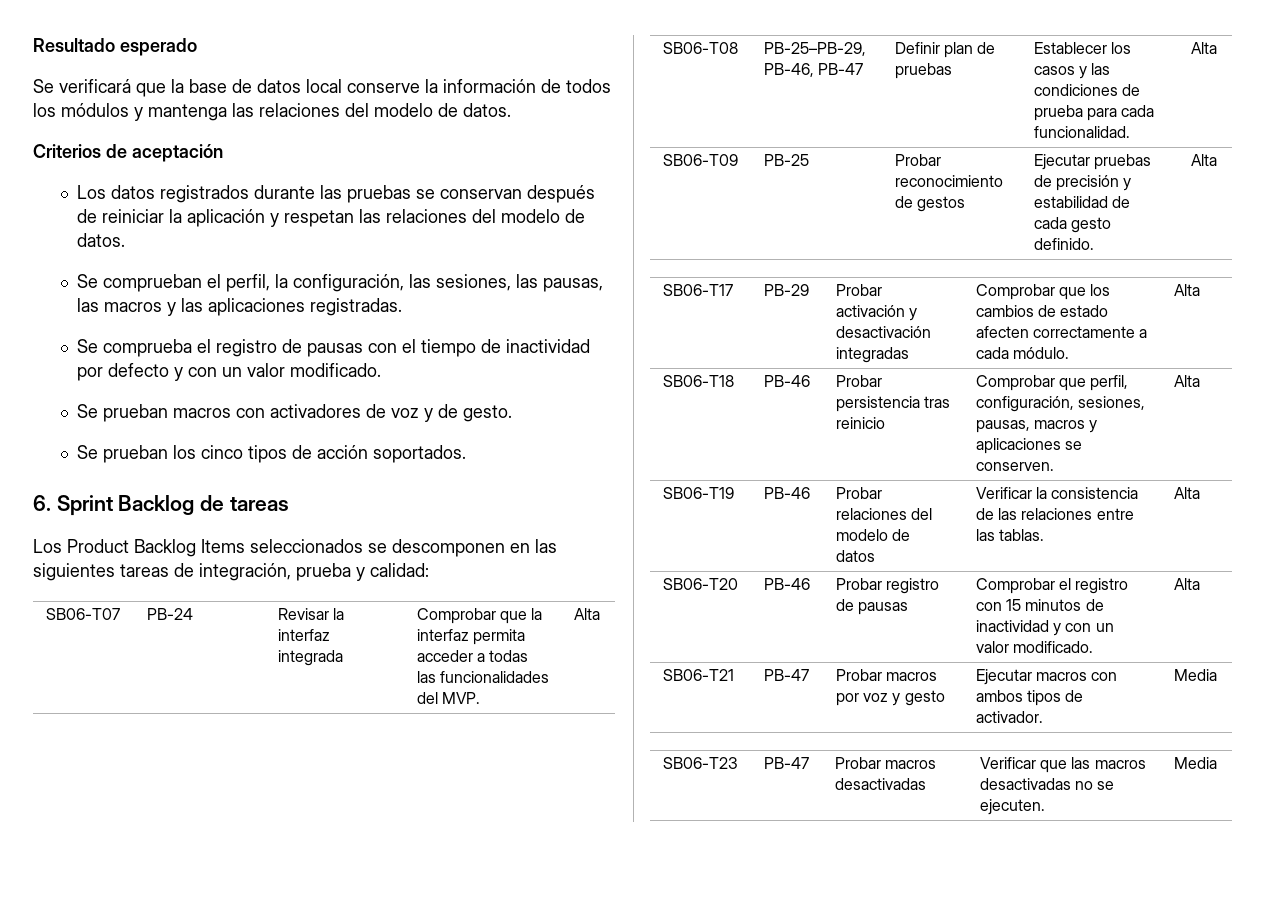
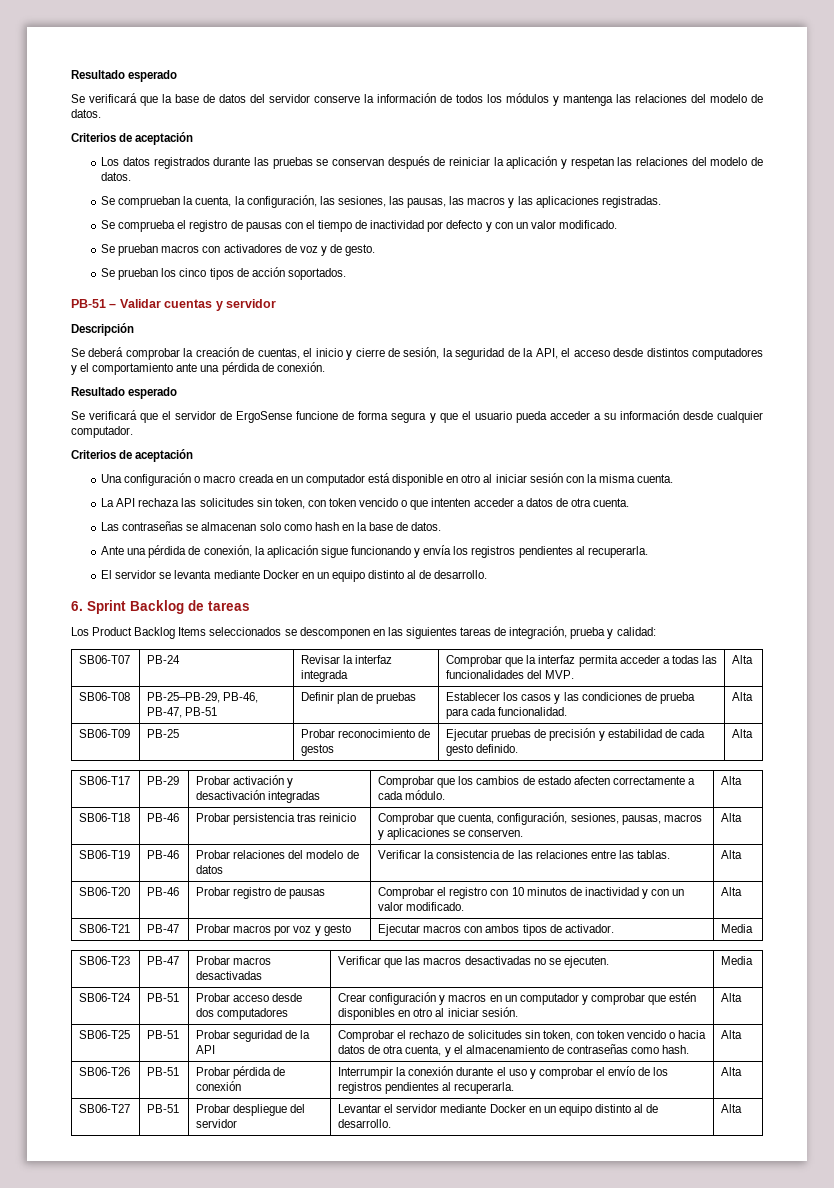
[306,79,342,93] local -> [250,94,310,103] del servidor
[206,274,270,292] el perfil, -> [183,196,232,207] la cuenta,
(466, 454) none -> [71,299,276,311] [71,323,134,336] [71,347,763,360] [71,362,325,375] [71,387,178,399] [71,410,763,423] [71,426,133,438] [71,449,194,462] [101,473,674,486] [101,498,630,510] [101,521,442,531] [101,545,648,558] [101,570,488,582] // PB-51 – Validar cuentas y servidor // Descripción // Se deberá comprobar la creación de cuentas, el inicio y cierre de sesión, la seguridad de la API, el acceso desde distintos computadores y el comportamiento ante una pérdida de conexión. // Resultado esperado // Se verificará que el servidor de ErgoSense funcione de forma segura y que el usuario pueda acceder a su información desde cualquier computador. // Criterios de aceptación // Una configuración o macro creada en un computador está disponible en otro al iniciar sesión con la misma cuenta. // La API rechaza las solicitudes sin token, con token vencido o que intenten acceder a datos de otra cuenta. // Las contraseñas se almacenan solo como hash en la base de datos. // Ante una pérdida de conexión, la aplicación sigue funcionando y envía los registros pendientes al recuperarla. // El servidor se levanta mediante Docker en un equipo distinto al de desarrollo.
[817,63,863,75] PB-47 -> [147,707,218,718] PB-47, PB-51
[1090,375,1129,391] perfil, -> [458,813,495,824] cuenta,
[1005,599,1021,611] 15 -> [511,887,524,896] 10
(1217, 763) none -> [79,993,132,1002] [147,993,180,1002] [196,993,303,1002] [196,1008,289,1020] [338,992,697,1005] [338,1007,518,1020] [721,993,743,1002] [79,1030,131,1039] [147,1030,180,1039] [196,1030,311,1042] [196,1045,216,1054] [338,1030,707,1042] [338,1044,690,1057] [721,1030,743,1039] [79,1067,131,1076] [147,1067,180,1076] [196,1066,286,1079] [196,1081,242,1091] [338,1066,669,1079] [338,1082,515,1094] [721,1067,743,1076] [79,1104,131,1113] [147,1104,180,1113] [196,1104,306,1116] [196,1119,238,1128] [338,1104,659,1116] [338,1119,392,1128] [721,1104,743,1113] // SB06-T24 | PB-51 | Probar acceso desde dos computadores | Crear configuración y macros en un computador y comprobar que estén disponibles en otro al iniciar sesión. | Alta // SB06-T25 | PB-51 | Probar seguridad de la API | Comprobar el rechazo de solicitudes sin token, con token vencido o hacia datos de otra cuenta, y el almacenamiento de contraseñas como hash. | Alta // SB06-T26 | PB-51 | Probar pérdida de conexión | Interrumpir la conexión durante el uso y comprobar el envío de los registros pendientes al recuperarla. | Alta // SB06-T27 | PB-51 | Probar despliegue del servidor | Levantar el servidor mediante Docker en un equipo distinto al de desarrollo. | Alta

